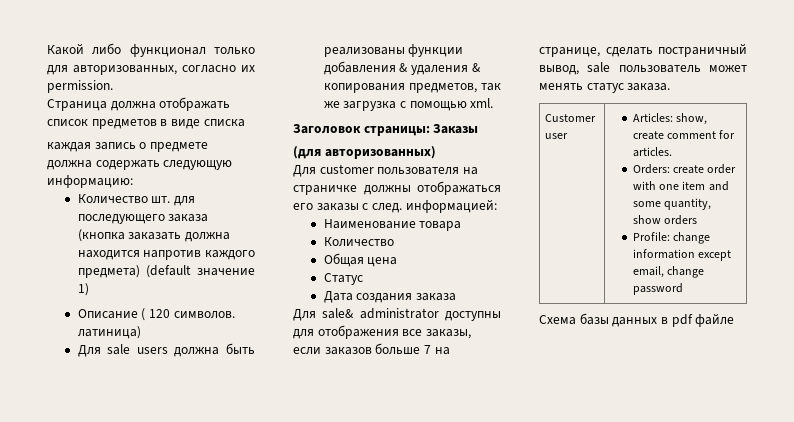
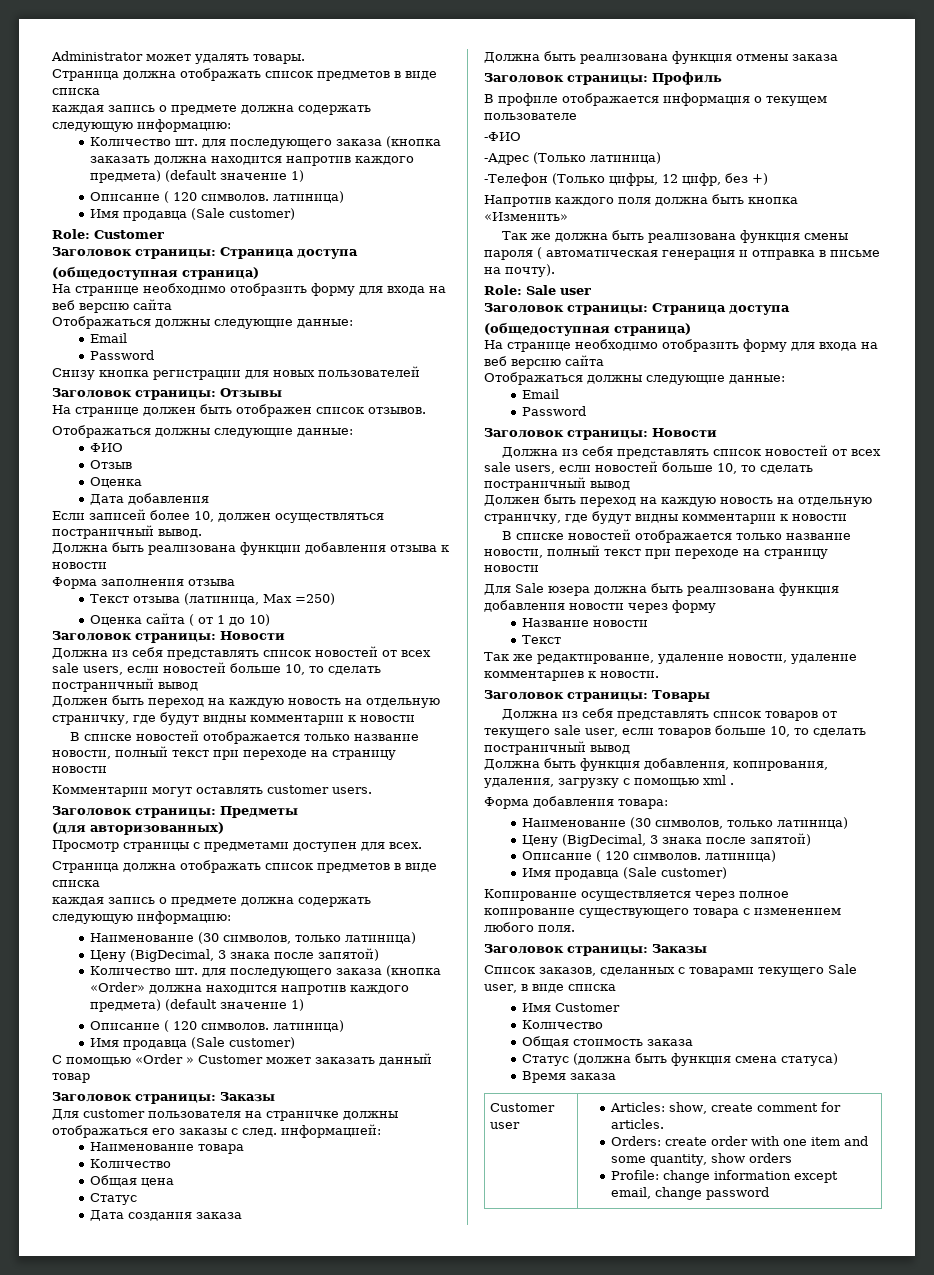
[47,43,255,57] [47,65,255,75] [47,80,113,93] Какой либо функционал только для авторизованных, согласно их permission. -> [51,51,305,64] Administrator может удалять товары.
[77,343,255,357] [323,44,464,57] [323,61,481,75] [323,83,501,93] [323,98,494,111] [293,124,479,136] [293,146,436,159] Для sale users должна быть реализованы функции добавления & удаления & копирования предметов, так же загрузка с помощью xml. // Заголовок страницы: Заказы // (для авторизованных) -> [89,208,295,221] [52,229,164,239] [52,247,358,259] [52,266,259,280] [52,283,446,296] [52,299,172,313] [52,316,353,329] [89,333,127,343] [89,350,154,360] [52,366,420,380] [52,388,282,400] [52,404,426,417] [52,425,353,438] [89,443,123,452] [89,460,132,469] [89,477,142,488] [89,493,209,505] [52,509,384,523] [52,525,202,539] [52,542,449,555] [52,562,107,569] [52,577,235,589] [89,593,335,605] [89,613,270,626] [52,631,285,643] [52,646,431,660] [52,662,381,675] [52,678,198,692] [52,695,440,708] [52,712,415,725] [69,730,419,744] [52,746,396,760] [52,766,107,773] [52,785,372,797] [52,806,298,818] [52,822,224,835] [52,840,422,852] [52,860,437,873] [52,880,100,887] [52,897,371,907] [52,911,231,924] [89,932,416,944] [89,948,379,962] [89,965,441,978] [89,982,409,995] [89,999,304,1012] [89,1020,344,1032] [89,1037,295,1050] [52,1053,432,1066] [52,1073,90,1083] [52,1092,275,1104] Имя продавца (Sale customer) // Role: Сustomer // Заголовок страницы: Страница доступа // (общедоступная страница) // На странице необходимо отобразить форму для входа на веб версию сайта // Отображаться должны следующие данные: // Email // Password // Снизу кнопка регистрации для новых пользователей // Заголовок страницы: Отзывы // На странице должен быть отображен список отзывов. // Отображаться должны следующие данные: // ФИО // Отзыв // Оценка // Дата добавления // Если записей более 10, должен осуществляться постраничный вывод. // Должна быть реализована функции добавления отзыва к новости // Форма заполнения отзыва // Текст отзыва (латиница, Max =250) // Оценка сайта ( от 1 до 10) // Заголовок страницы: Новости // Должна из себя представлять список новостей от всех sale users, если новостей больше 10, то сделать постраничный вывод // Должен быть переход на каждую новость на отдельную страничку, где будут видны комментарии к новости // В списке новостей отображается только название новости, полный текст при переходе на страницу новости // Комментарии могут оставлять customer users. // Заголовок страницы: Предметы // (для авторизованных) // Просмотр страницы с предметами доступен для всех. // Страница должна отображать список предметов в виде списка // каждая запись о предмете должна содержать следующую информацию: // Наименование (30 символов, только латиница) // Цену (BigDecimal, 3 знака после запятой) // Количество шт. для последующего заказа (кнопка «Order» должна находится напротив каждого предмета) (default значение 1) // Описание ( 120 символов. латиница) // Имя продавца (Sale customer) // С помощью «Order » Customer может заказать данный товар // Заголовок страницы: Заказы
[293,308,501,321] [293,325,471,339] [293,343,450,355] [539,43,747,57] [539,62,747,75] [539,83,671,93] Для sale& administrator доступны для отображения все заказы, если заказов больше 7 на странице, сделать постраничный вывод, sale пользователь может менять статус заказа. -> [484,51,838,64] [484,72,722,85] [484,93,827,106] [484,113,577,120] [484,132,521,141] [484,152,661,165] [484,173,768,186] [484,194,798,207] [484,212,568,221] [501,230,848,243] [484,247,880,260] [484,264,555,277] [484,285,591,295] [484,303,790,315] [484,322,691,336] [484,339,878,352] [484,355,604,369] [484,372,785,385] [521,389,559,399] [521,406,586,416] [484,428,717,440] [501,445,881,459] [484,461,813,474] [484,477,630,491] [484,494,872,507] [484,511,847,524] [501,529,851,543] [484,545,828,559] [484,565,539,572] [484,583,839,596] [484,600,716,613] [521,618,648,627] [521,635,561,644] [484,652,857,664] [484,671,659,681] [484,690,710,702] [501,708,837,721] [484,725,866,738] [484,741,630,755] [484,758,828,771] [484,775,734,788] [484,796,668,809] [521,817,848,829] [521,833,811,847] [521,850,776,862] [521,867,727,880] [484,889,789,901] [484,908,841,918] [484,922,575,932] [484,944,707,956] [484,964,857,977] [484,984,616,993] [521,1003,620,1012] [521,1020,603,1029] [521,1036,693,1048] [521,1053,838,1066] [521,1071,616,1083] Должна быть реализована функция отмены заказа // Заголовок страницы: Профиль // В профиле отображается информация о текущем пользователе // -ФИО // -Адрес (Только латиница) // -Телефон (Только цифры, 12 цифр, без +) // Напротив каждого поля должна быть кнопка «Изменить» // Так же должна быть реализована функция смены пароля ( автоматическая генерация и отправка в письме на почту). // Role: Sale user // Заголовок страницы: Страница доступа // (общедоступная страница) // На странице необходимо отобразить форму для входа на веб версию сайта // Отображаться должны следующие данные: // Email // Password // Заголовок страницы: Новости // Должна из себя представлять список новостей от всех sale users, если новостей больше 10, то сделать постраничный вывод // Должен быть переход на каждую новость на отдельную страничку, где будут видны комментарии к новости // В списке новостей отображается только название новости, полный текст при переходе на страницу новости // Для Sale юзера должна быть реализована функция добавления новости через форму // Название новости // Текст // Так же редактирование, удаление новости, удаление комментариев к новости. // Заголовок страницы: Товары // Должна из себя представлять список товаров от текущего sale user, если товаров больше 10, то сделать постраничный вывод // Должна быть функция добавления, копирования, удаления, загрузку с помощью xml . // Форма добавления товара: // Наименование (30 символов, только латиница) // Цену (BigDecimal, 3 знака после запятой) // Описание ( 120 символов. латиница) // Имя продавца (Sale customer) // Копирование осуществляется через полное копирование существующего товара с изменением любого поля. // Заголовок страницы: Заказы // Список заказов, сделанных с товарами текущего Sale user, в виде списка // Имя Customer // Количество // Общая стоимость заказа // Статус (должна быть функция смена статуса) // Время заказа
[539,313,735,327] // Схема базы данных в pdf файле -> (770, 1193) none

